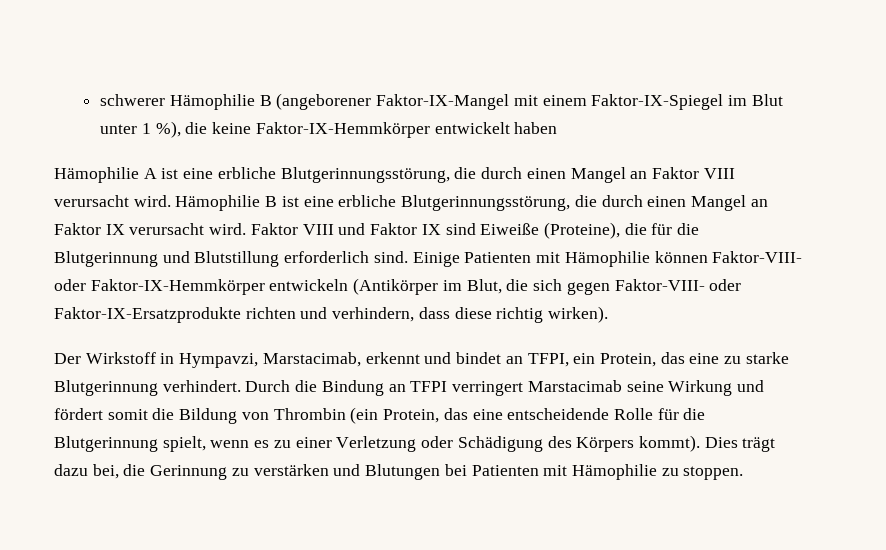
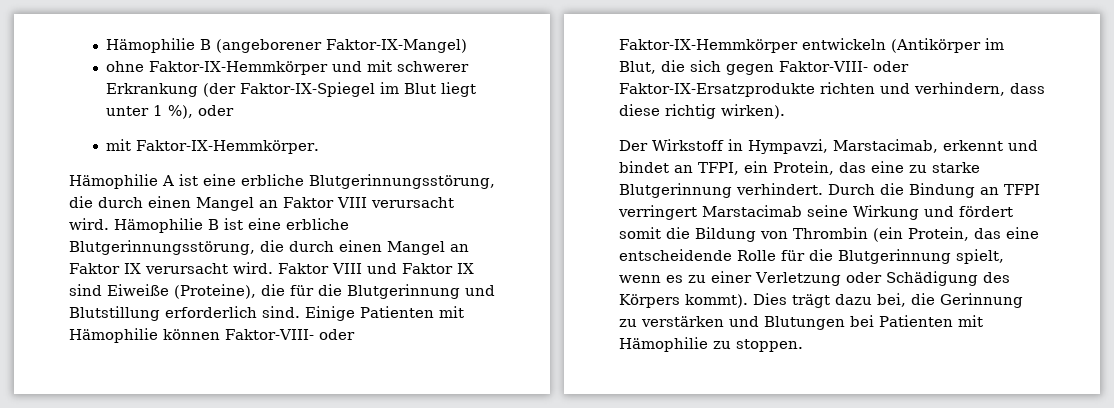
[100,94,166,106] schwerer -> (106, 45) none
[376,94,587,110] Faktor-IX-Mangel mit einem -> [326,39,468,53] [106,60,470,75] [106,83,237,97] Faktor-IX-Mangel) // ohne Faktor-IX-Hemmkörper und mit schwerer Erkrankung (der
(783, 100) none -> [441,82,477,97] liegt
[185,122,558,138] die keine Faktor-IX-Hemmkörper entwickelt haben -> [198,105,235,116] [106,139,320,154] oder // mit Faktor-IX-Hemmkörper.

